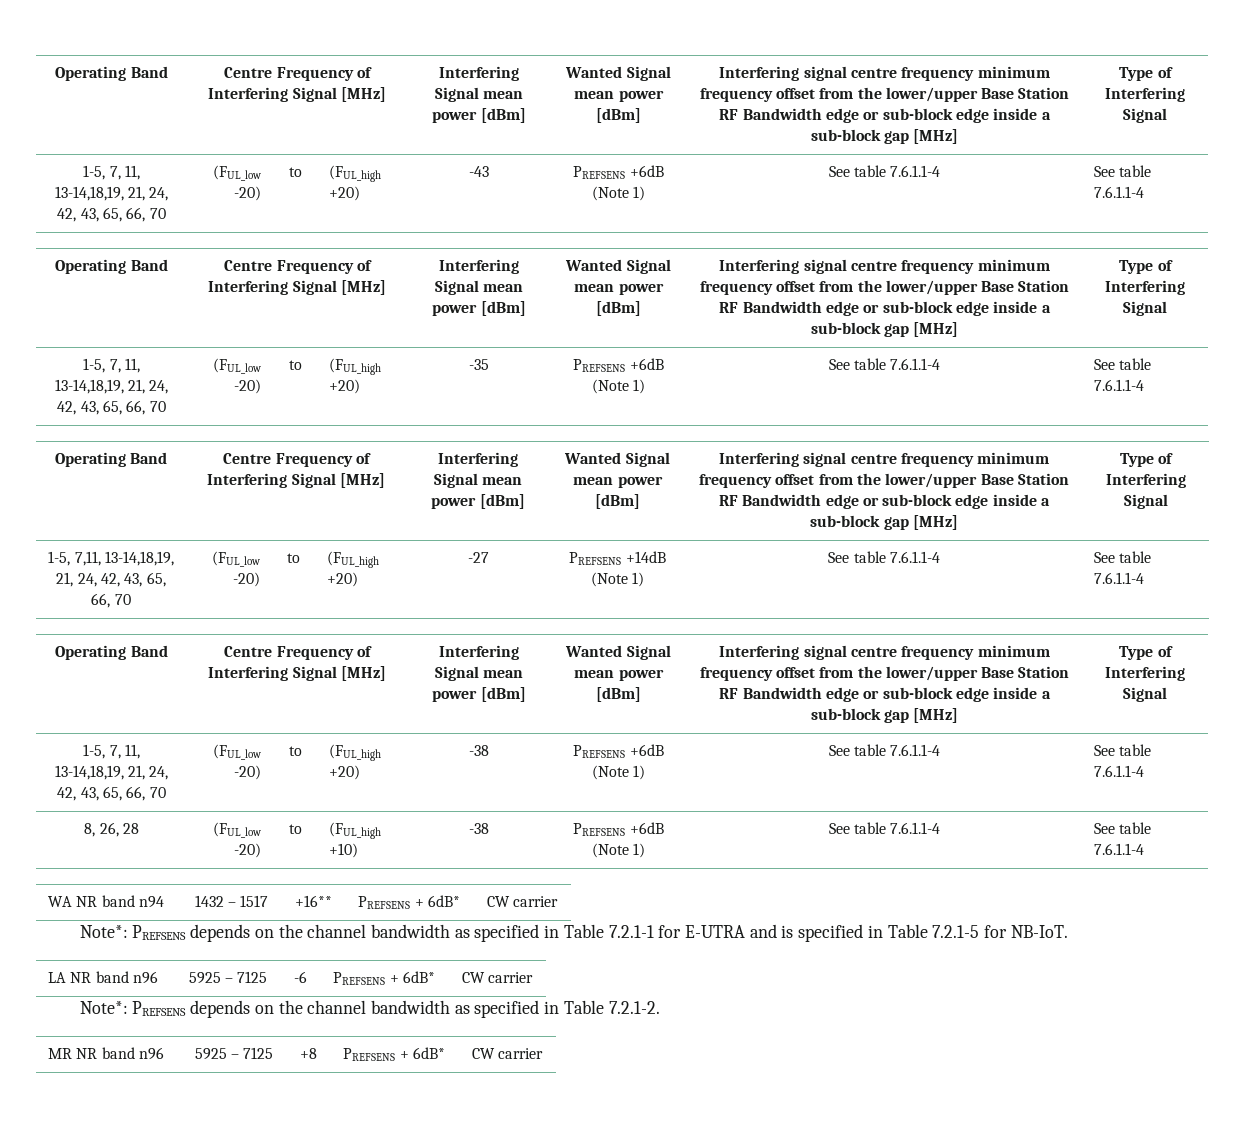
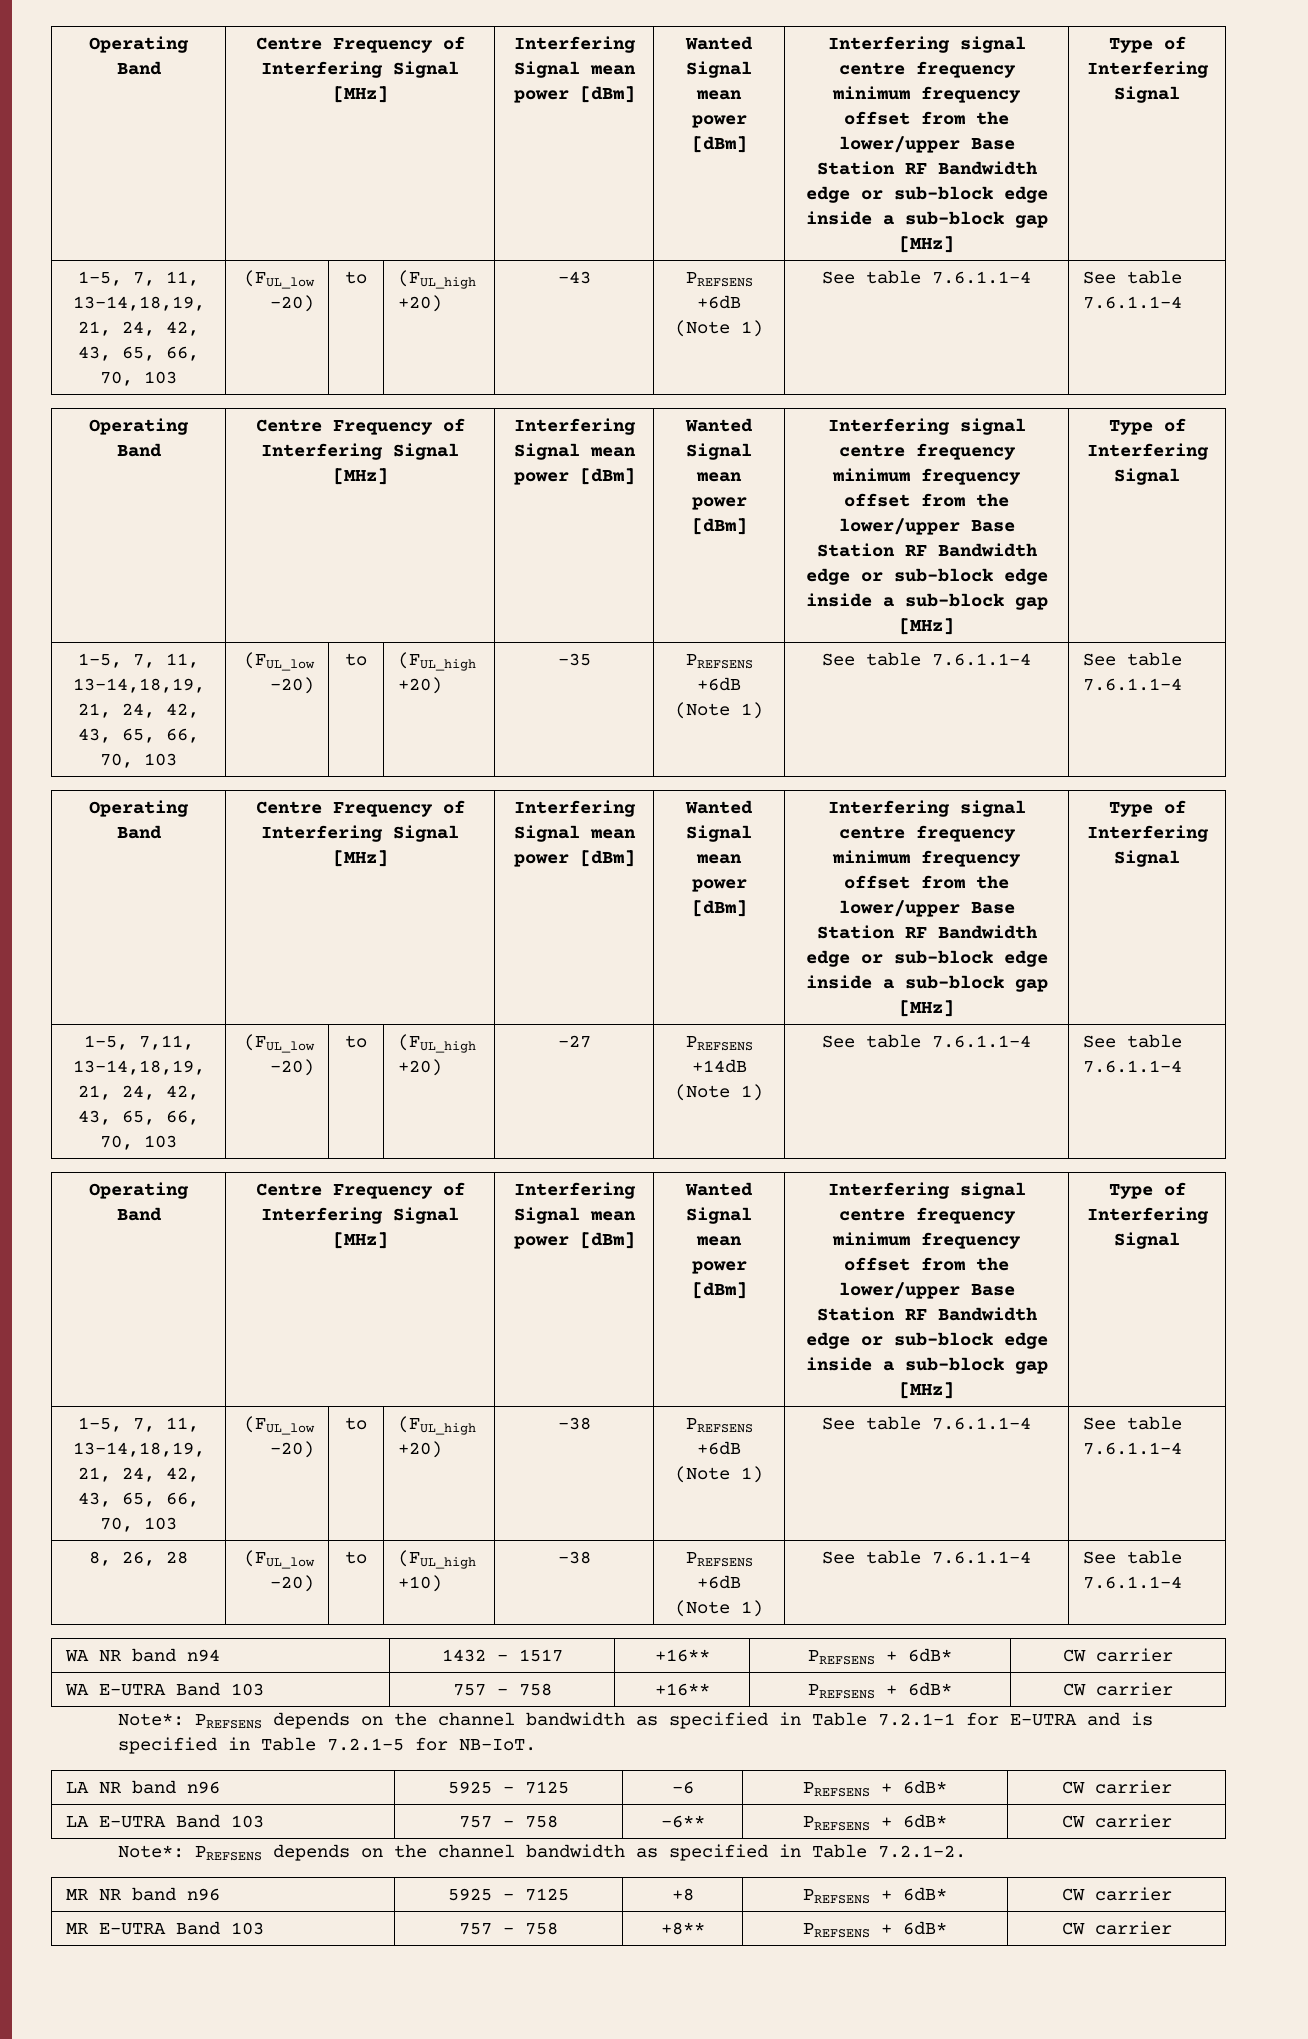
[149,208,166,219] 70 -> [100,371,177,386] 70, 103
[149,401,166,412] 70 -> [100,753,177,768] 70, 103
[114,594,131,605] 70 -> [100,1135,177,1150] 70, 103
[149,787,166,798] 70 -> [100,1517,177,1532] 70, 103
(559, 901) none -> [65,1682,265,1696] [452,1683,552,1696] [654,1683,710,1696] [808,1682,952,1699] [1063,1682,1173,1696] // WA E-UTRA Band 103 | 757 – 758 | +16** | PREFSENS + 6dB* | CW carrier
(534, 977) none -> [66,1814,265,1828] [459,1815,558,1828] [660,1815,705,1828] [803,1814,947,1831] [1061,1814,1172,1828] // LA E-UTRA Band 103 | 757 – 758 | -6** | PREFSENS + 6dB* | CW carrier
(544, 1053) none -> [66,1921,265,1935] [459,1922,558,1935] [660,1922,705,1935] [803,1921,947,1938] [1061,1921,1172,1935] // MR E-UTRA Band 103 | 757 – 758 | +8** | PREFSENS + 6dB* | CW carrier

